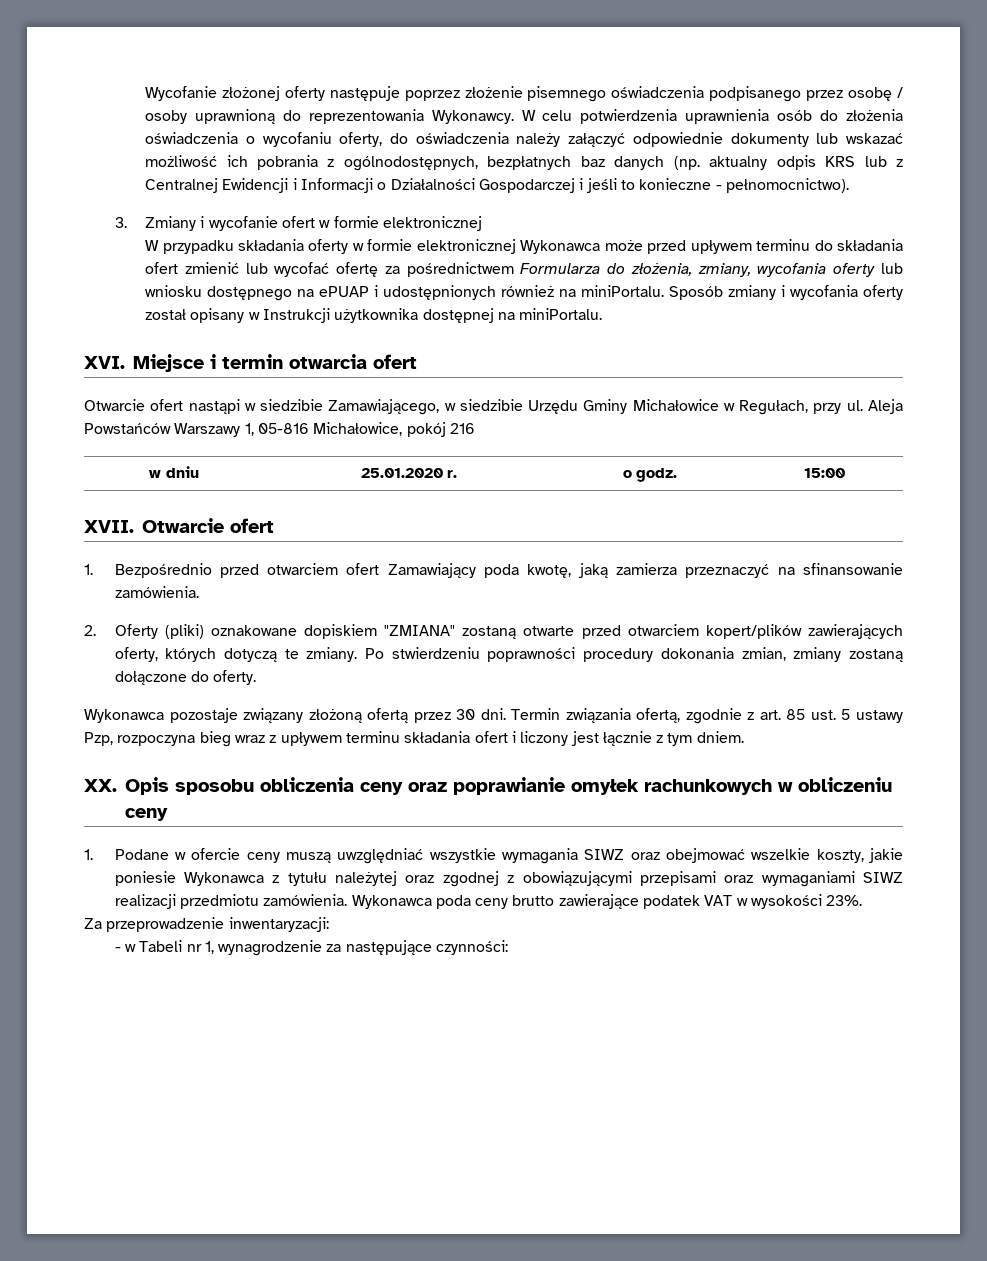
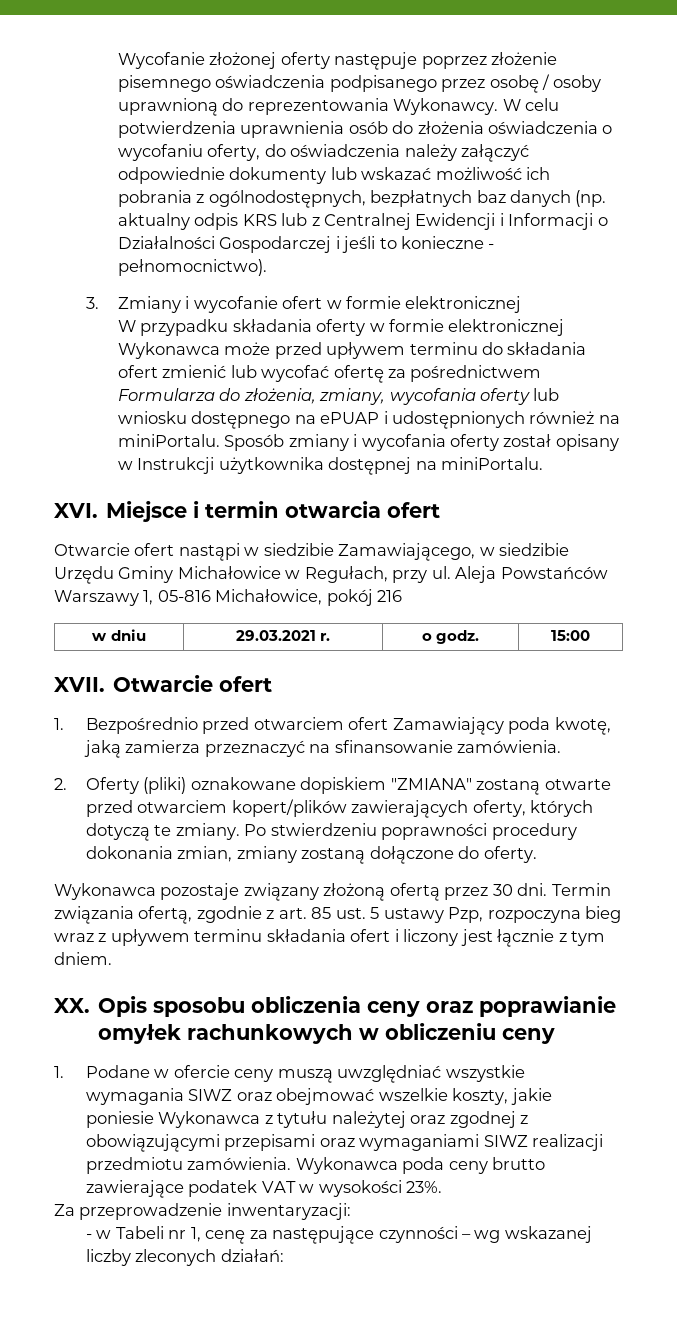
[360,468,443,478] 25.01.2020 -> [235,630,316,641] 29.03.2021
[218,940,323,956] wynagrodzenie -> [205,1230,246,1244] cenę
[436,940,509,955] czynności: -> [378,1226,592,1243] [85,1249,284,1266] czynności – wg wskazanej liczby zleconych działań:

